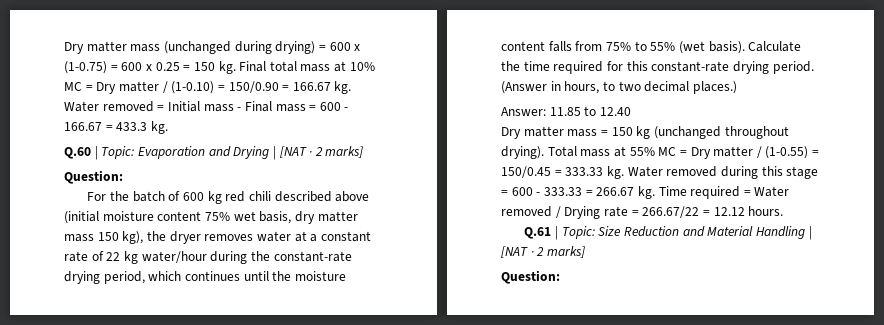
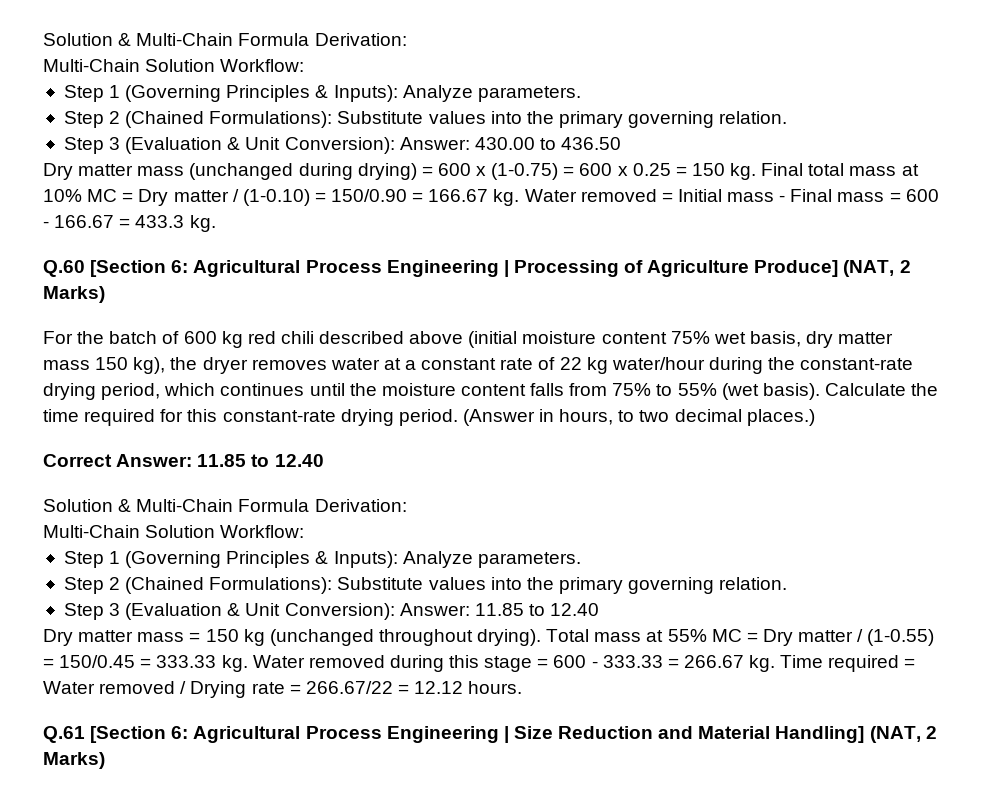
(64, 48) none -> [43,33,407,46] [43,59,305,72] [63,85,581,102] [63,111,788,128] [63,137,622,154] Solution & Multi-Chain Formula Derivation: // Multi-Chain Solution Workflow: // Step 1 (Governing Principles & Inputs): Analyze parameters. // Step 2 (Chained Formulations): Substitute values into the primary governing relation. // Step 3 (Evaluation & Unit Conversion): Answer: 430.00 to 436.50 //
[94,146,364,160] [64,170,123,184] | Topic: Evaporation and Drying | [NAT · 2 marks] // Question: -> [90,260,911,277] [43,286,105,303] [Section 6: Agricultural Process Engineering | Processing of Agriculture Produce] (NAT, 2 Marks)
(737, 87) none -> [43,454,324,467] [43,499,407,512] [43,525,305,538] [63,551,581,568] [63,577,788,594] [63,603,395,620] Correct Answer: 11.85 to 12.40 // Solution & Multi-Chain Formula Derivation: // Multi-Chain Solution Workflow: // Step 1 (Governing Principles & Inputs): Analyze parameters. // Step 2 (Chained Formulations): Substitute values into the primary governing relation. // Step 3 (Evaluation & Unit Conversion):
[555,226,812,240] [501,246,585,258] [501,270,560,284] | Topic: Size Reduction and Material Handling | [NAT · 2 marks] // Question: -> [90,726,937,743] [43,752,105,769] [Section 6: Agricultural Process Engineering | Size Reduction and Material Handling] (NAT, 2 Marks)

